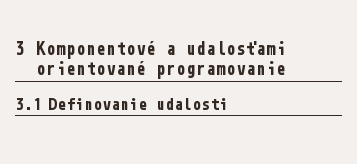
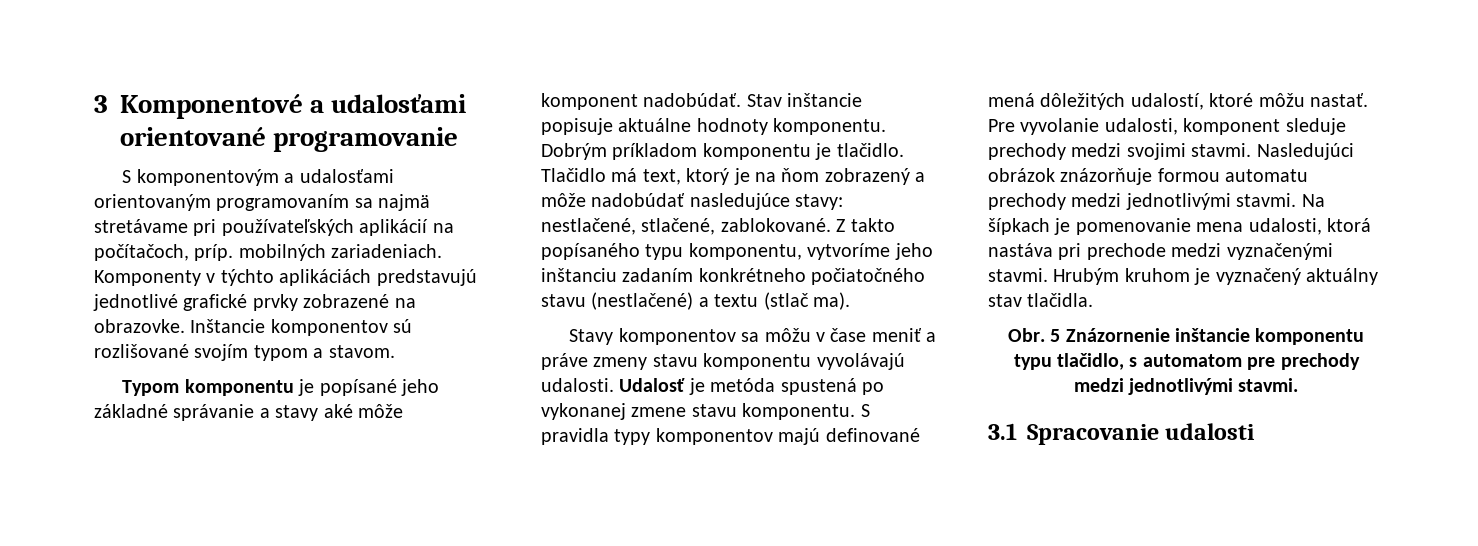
(287, 70) none -> [122,169,394,186] [94,194,431,211] [94,219,454,236] [94,244,443,261] [94,269,477,286] [93,294,416,311] [94,319,413,336] [94,344,395,361] [122,379,439,396] [94,404,403,421] [541,93,863,110] [541,118,887,135] [541,143,904,160] [541,168,926,185] [541,193,844,210] [541,218,895,235] [541,243,933,260] [541,268,926,285] [541,292,850,310] [569,328,937,345] [541,353,905,370] [541,378,884,395] [541,403,870,420] [541,428,920,445] [988,93,1368,110] [988,118,1346,135] [988,143,1354,160] [988,168,1309,185] [988,193,1325,210] [988,218,1371,235] [988,243,1333,260] [988,268,1378,285] [988,293,1094,307] [1007,328,1365,345] [1013,353,1360,370] [1073,378,1299,395] // S komponentovým a udalosťami orientovaným programovaním sa najmä stretávame pri používateľských aplikácií na počítačoch, príp. mobilných zariadeniach. Komponenty v týchto aplikáciách predstavujú jednotlivé grafické prvky zobrazené na obrazovke. Inštancie komponentov sú rozlišované svojím typom a stavom. // Typom komponentu je popísané jeho základné správanie a stavy aké môže komponent nadobúdať. Stav inštancie popisuje aktuálne hodnoty komponentu. Dobrým príkladom komponentu je tlačidlo. Tlačidlo má text, ktorý je na ňom zobrazený a môže nadobúdať nasledujúce stavy: nestlačené, stlačené, zablokované. Z takto popísaného typu komponentu, vytvoríme jeho inštanciu zadaním konkrétneho počiatočného stavu (nestlačené) a textu (stlač ma). // Stavy komponentov sa môžu v čase meniť a práve zmeny stavu komponentu vyvolávajú udalosti. Udalosť je metóda spustená po vykonanej zmene stavu komponentu. S pravidla typy komponentov majú definované mená dôležitých udalostí, ktoré môžu nastať. Pre vyvolanie udalosti, komponent sleduje prechody medzi svojimi stavmi. Nasledujúci obrázok znázorňuje formou automatu prechody medzi jednotlivými stavmi. Na šípkach je pomenovanie mena udalosti, ktorá nastáva pri prechode medzi vyznačenými stavmi. Hrubým kruhom je vyznačený aktuálny stav tlačidla. // Obr. 5 Znázornenie inštancie komponentu typu tlačidlo, s automatom pre prechody medzi jednotlivými stavmi.
[47,98,147,110] Definovanie -> [1027,424,1159,445] Spracovanie

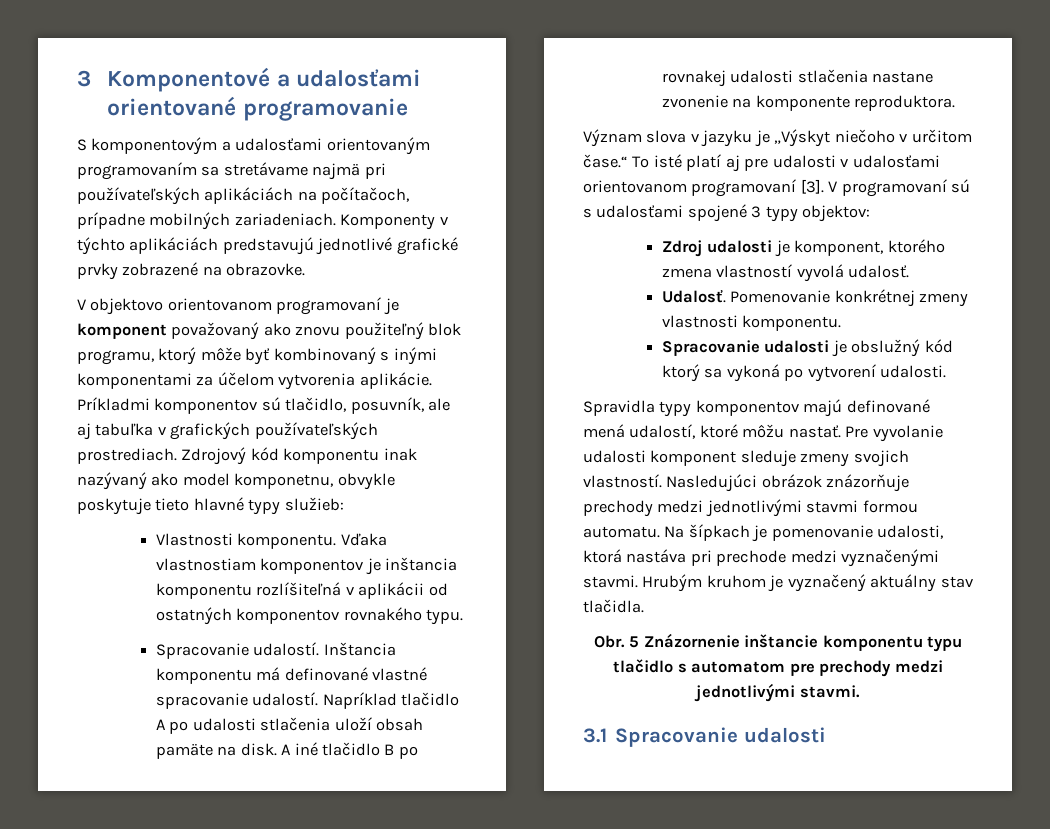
[378,194,431,211] [94,219,188,233] najmä stretávame -> [223,162,361,180] stretávame najmä
[359,219,429,236] aplikácií -> [204,187,294,204] aplikáciách
[194,244,234,261] príp. -> [77,212,145,229] prípadne
[190,319,413,336] [94,344,395,361] [122,379,439,396] [94,404,403,421] [541,93,863,110] [541,118,887,135] [541,143,904,160] [541,168,926,185] [541,193,844,210] [541,218,895,235] [541,243,933,260] [541,268,926,285] [541,292,850,310] [569,328,937,345] [541,353,905,370] [541,378,884,395] [541,403,870,420] [541,428,609,445] Inštancie komponentov sú rozlišované svojím typom a stavom. // Typom komponentu je popísané jeho základné správanie a stavy aké môže komponent nadobúdať. Stav inštancie popisuje aktuálne hodnoty komponentu. Dobrým príkladom komponentu je tlačidlo. Tlačidlo má text, ktorý je na ňom zobrazený a môže nadobúdať nasledujúce stavy: nestlačené, stlačené, zablokované. Z takto popísaného typu komponentu, vytvoríme jeho inštanciu zadaním konkrétneho počiatočného stavu (nestlačené) a textu (stlač ma). // Stavy komponentov sa môžu v čase meniť a práve zmeny stavu komponentu vyvolávajú udalosti. Udalosť je metóda spustená po vykonanej zmene stavu komponentu. S pravidla -> [77,297,399,315] [77,322,462,340] [77,347,437,365] [77,372,432,390] [77,397,451,414] [77,422,378,440] [77,447,417,465] [77,472,395,490] [77,497,344,515] [155,533,387,549] [155,557,458,575] [155,582,448,599] [155,607,464,625] [155,642,396,659] [155,667,428,684] [155,692,460,709] [155,717,423,734] [155,742,418,759] [661,69,934,87] [661,95,956,111] [583,129,972,147] [583,154,940,172] [583,179,971,197] [583,204,871,222] [661,239,945,257] [661,264,910,282] [661,289,969,307] [661,315,842,331] [661,339,953,357] [661,364,946,382] [583,400,655,416] // V objektovo orientovanom programovaní je komponent považovaný ako znovu použiteľný blok programu, ktorý môže byť kombinovaný s inými komponentami za účelom vytvorenia aplikácie. Príkladmi komponentov sú tlačidlo, posuvník, ale aj tabuľka v grafických používateľských prostrediach. Zdrojový kód komponentu inak nazývaný ako model komponetnu, obvykle poskytuje tieto hlavné typy služieb: // Vlastnosti komponentu. Vďaka vlastnostiam komponentov je inštancia komponentu rozlíšiteľná v aplikácii od ostatných komponentov rovnakého typu. // Spracovanie udalostí. Inštancia komponentu má definované vlastné spracovanie udalostí. Napríklad tlačidlo A po udalosti stlačenia uloží obsah pamäte na disk. A iné tlačidlo B po rovnakej udalosti stlačenia nastane zvonenie na komponente reproduktora. // Význam slova v jazyku je „Výskyt niečoho v určitom čase.“ To isté platí aj pre udalosti v udalosťami orientovanom programovaní [3]. V programovaní sú s udalosťami spojené 3 typy objektov: // Zdroj udalosti je komponent, ktorého zmena vlastností vyvolá udalosť. // Udalosť. Pomenovanie konkrétnej zmeny vlastnosti komponentu. // Spracovanie udalosti je obslužný kód ktorý sa vykoná po vytvorení udalosti. // Spravidla
[1040,93,1126,110] dôležitých -> (625, 431) none
[1104,118,1178,135] udalosti, -> [583,450,646,463] udalosti
[988,143,1252,160] prechody medzi svojimi stavmi. -> [800,450,909,467] [583,474,662,488] zmeny svojich vlastností.
[1157,168,1309,182] [988,193,1297,210] formou automatu prechody medzi jednotlivými stavmi. -> [583,499,918,517] [583,526,660,538] prechody medzi jednotlivými stavmi formou automatu.
[1196,222,1244,232] mena -> (873, 533) none
[1056,353,1124,370] tlačidlo, -> [613,659,674,673] tlačidlo

